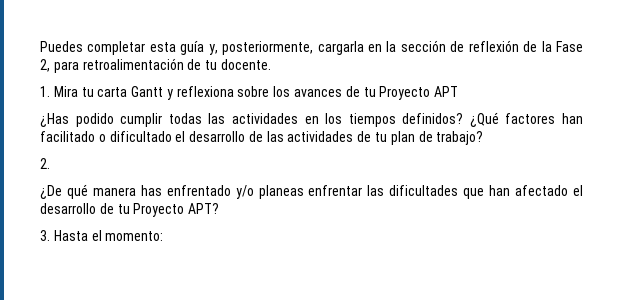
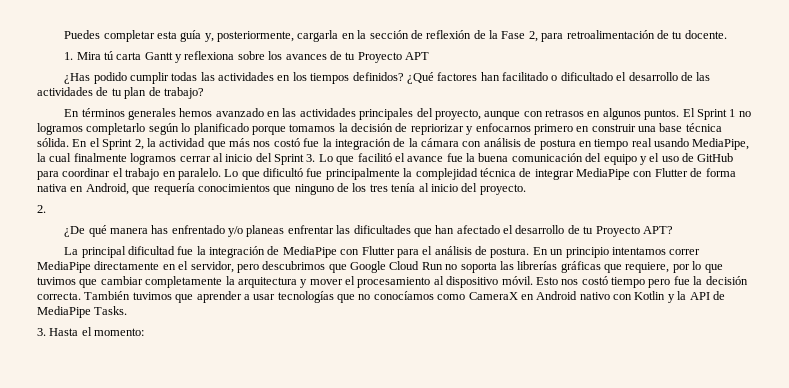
[81,87,94,97] tu -> [103,51,114,60] tú
(484, 138) none -> [64,108,751,120] [37,123,722,135] [37,138,750,150] [37,153,734,165] [37,168,736,180] [37,183,526,195] // En términos generales hemos avanzado en las actividades principales del proyecto, aunque con retrasos en algunos puntos. El Sprint 1 no logramos completarlo según lo planificado porque tomamos la decisión de repriorizar y enfocarnos primero en construir una base técnica sólida. En el Sprint 2, la actividad que más nos costó fue la integración de la cámara con análisis de postura en tiempo real usando MediaPipe, la cual finalmente logramos cerrar al inicio del Sprint 3. Lo que facilitó el avance fue la buena comunicación del equipo y el uso de GitHub para coordinar el trabajo en paralelo. Lo que dificultó fue principalmente la complejidad técnica de integrar MediaPipe con Flutter de forma nativa en Android, que requería conocimientos que ninguno de los tres tenía al inicio del proyecto.
(220, 208) none -> [64,246,701,258] [37,261,723,273] [37,276,748,288] [37,291,725,303] [37,306,128,318] // La principal dificultad fue la integración de MediaPipe con Flutter para el análisis de postura. En un principio intentamos correr MediaPipe directamente en el servidor, pero descubrimos que Google Cloud Run no soporta las librerías gráficas que requiere, por lo que tuvimos que cambiar completamente la arquitectura y mover el procesamiento al dispositivo móvil. Esto nos costó tiempo pero fue la decisión correcta. También tuvimos que aprender a usar tecnologías que no conocíamos como CameraX en Android nativo con Kotlin y la API de MediaPipe Tasks.

